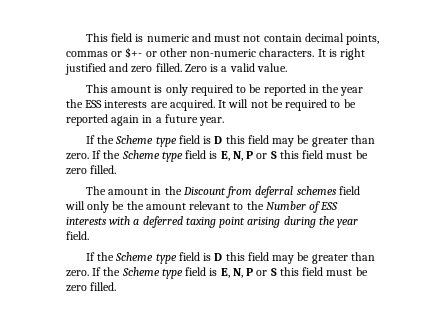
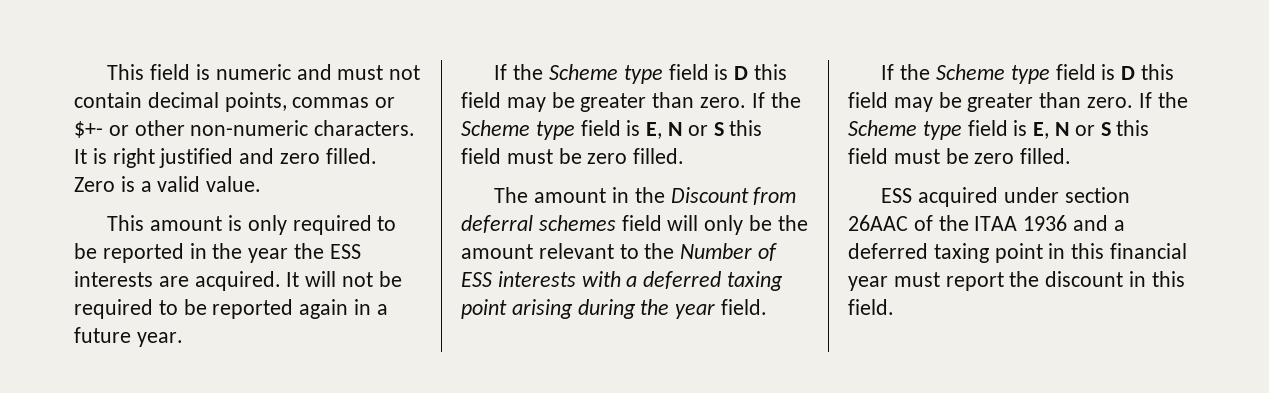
[232,151,254,161] N, P -> [668,122,683,136] N
[232,267,368,278] [66,282,117,292] N, P or S this field must be zero filled. -> [1055,120,1150,136] [848,148,1072,164] [881,187,1130,207] [848,215,1125,231] [848,243,1188,263] [848,271,1185,291] [848,299,894,315] N or S this field must be zero filled. // ESS acquired under section 26AAC of the ITAA 1936 and a deferred taxing point in this financial year must report the discount in this field.

